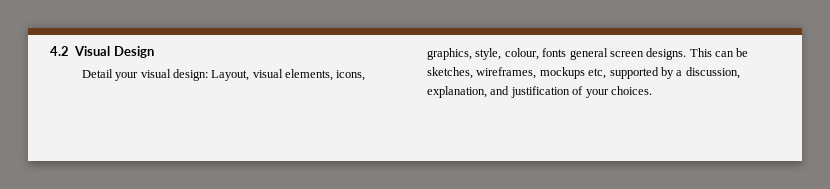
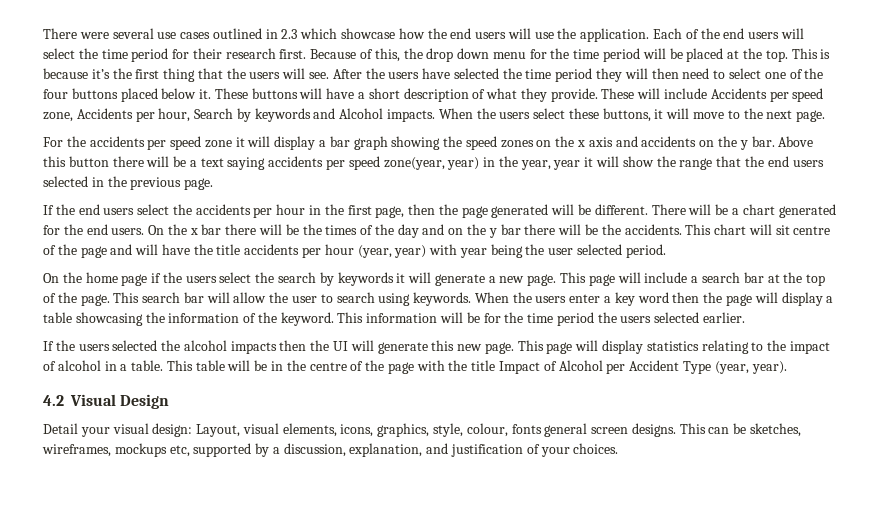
(50, 51) none -> [43,28,804,42] [43,48,831,62] [43,68,824,82] [43,88,824,102] [43,108,826,122] [43,136,814,150] [43,156,824,170] [43,176,214,190] [43,204,836,218] [43,224,831,238] [43,244,666,258] [43,272,826,286] [43,292,834,306] [43,312,746,326] [43,340,830,354] [43,360,787,374] There were several use cases outlined in 2.3 which showcase how the end users will use the application. Each of the end users will select the time period for their research first. Because of this, the drop down menu for the time period will be placed at the top. This is because it’s the first thing that the users will see. After the users have selected the time period they will then need to select one of the four buttons placed below it. These buttons will have a short description of what they provide. These will include Accidents per speed zone, Accidents per hour, Search by keywords and Alcohol impacts. When the users select these buttons, it will move to the next page. // For the accidents per speed zone it will display a bar graph showing the speed zones on the x axis and accidents on the y bar. Above this button there will be a text saying accidents per speed zone(year, year) in the year, year it will show the range that the end users selected in the previous page. // If the end users select the accidents per hour in the first page, then the page generated will be different. There will be a chart generated for the end users. On the x bar there will be the times of the day and on the y bar there will be the accidents. This chart will sit centre of the page and will have the title accidents per hour (year, year) with year being the user selected period. // On the home page if the users select the search by keywords it will generate a new page. This page will include a search bar at the top of the page. This search bar will allow the user to search using keywords. When the users enter a key word then the page will display a table showcasing the information of the keyword. This information will be for the time period the users selected earlier. // If the users selected the alcohol impacts then the UI will generate this new page. This page will display statistics relating to the impact of alcohol in a table. This table will be in the centre of the page with the title Impact of Alcohol per Accident Type (year, year). //

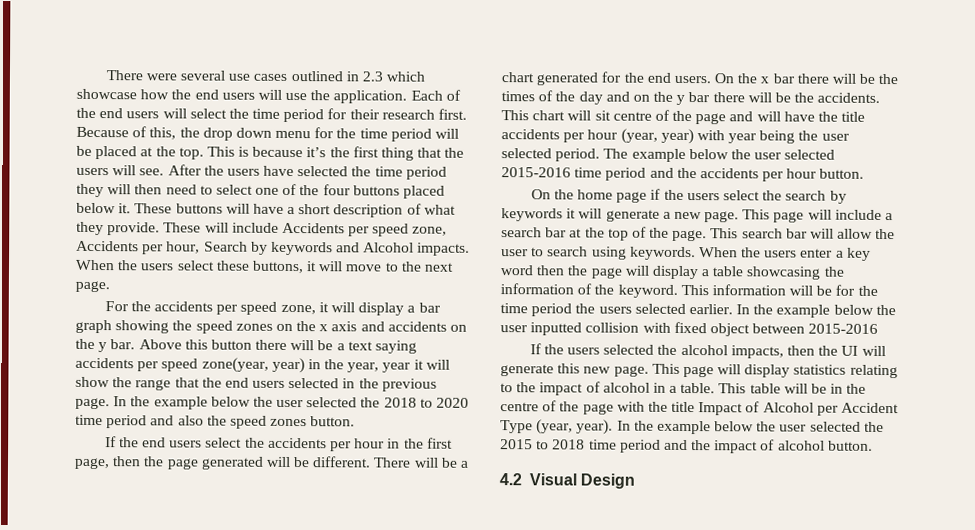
[204,140,232,148] zone -> [280,304,316,315] zone,
(214, 184) none -> [113,396,470,410] [75,414,356,429] In the example below the user selected the 2018 to 2020 time period and also the speed zones button.
(666, 251) none -> [603,148,836,163] [501,167,865,182] The example below the user selected 2015-2016 time period and the accidents per hour button.
(746, 317) none -> [736,304,896,318] [500,321,879,337] In the example below the user inputted collision with fixed object between 2015-2016
[230,341,277,354] impacts -> [730,345,784,359] impacts,
[43,394,170,409] [43,423,802,437] [42,443,619,457] // 4.2 Visual Design // Detail your visual design: Layout, visual elements, icons, graphics, style, colour, fonts general screen designs. This can be sketches, wireframes, mockups etc, supported by a discussion, explanation, and justification of your choices. -> [616,420,884,435] [500,439,873,454] [499,473,636,489] In the example below the user selected the 2015 to 2018 time period and the impact of alcohol button. // 4.2 Visual Design

